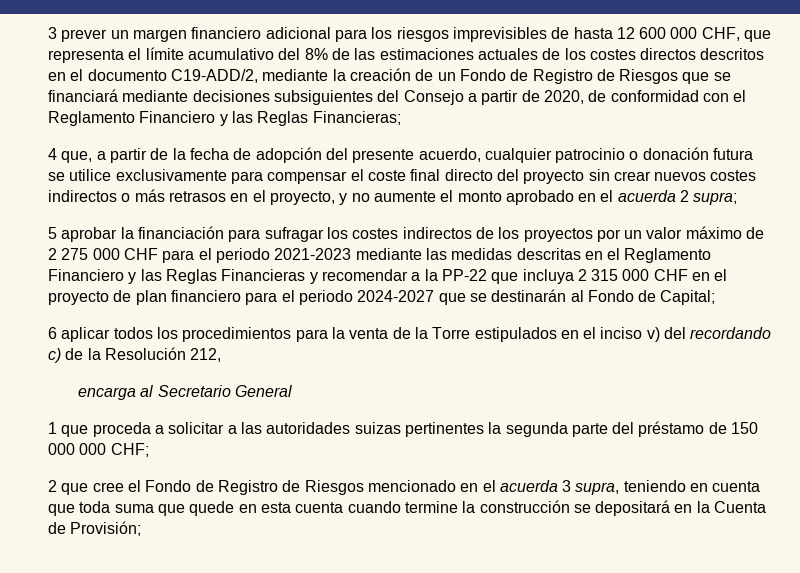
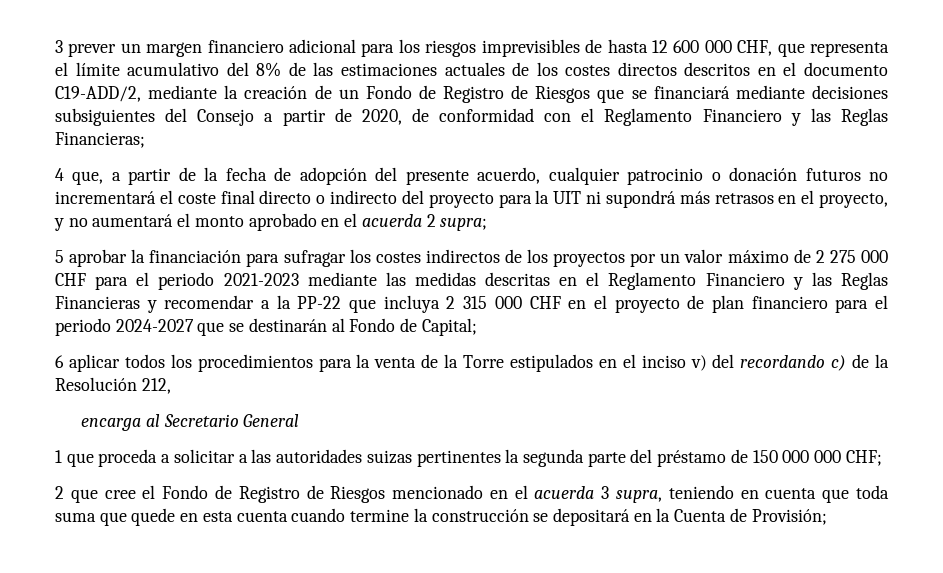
[713,148,754,160] [48,169,757,184] [48,190,131,202] futura se utilice exclusivamente para compensar el coste final directo del proyecto sin crear nuevos costes indirectos o -> [805,168,889,181] [55,190,676,208] futuros no incrementará el coste final directo o indirecto del proyecto para la UIT ni supondrá
[373,191,436,202] aumente -> [92,214,174,227] aumentará

